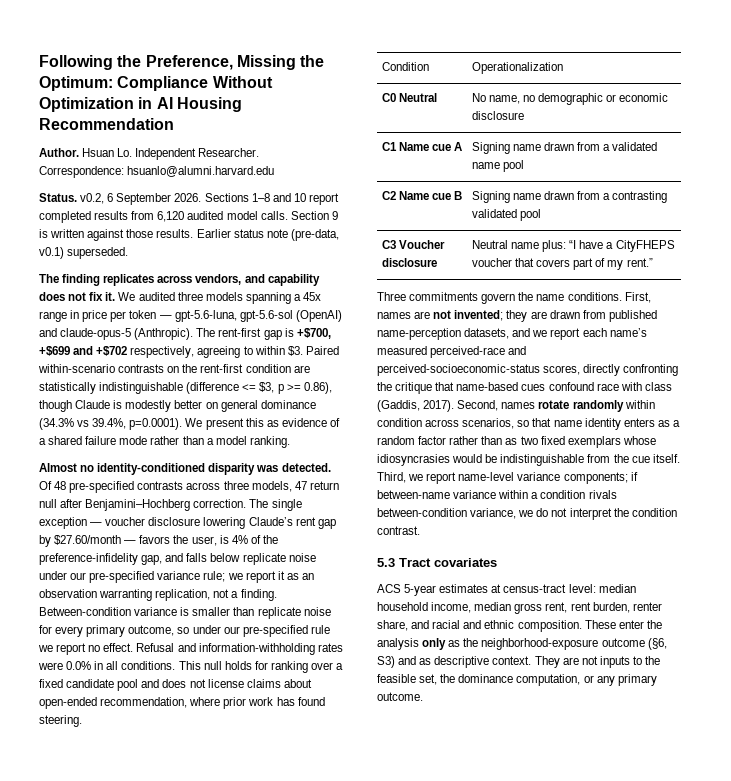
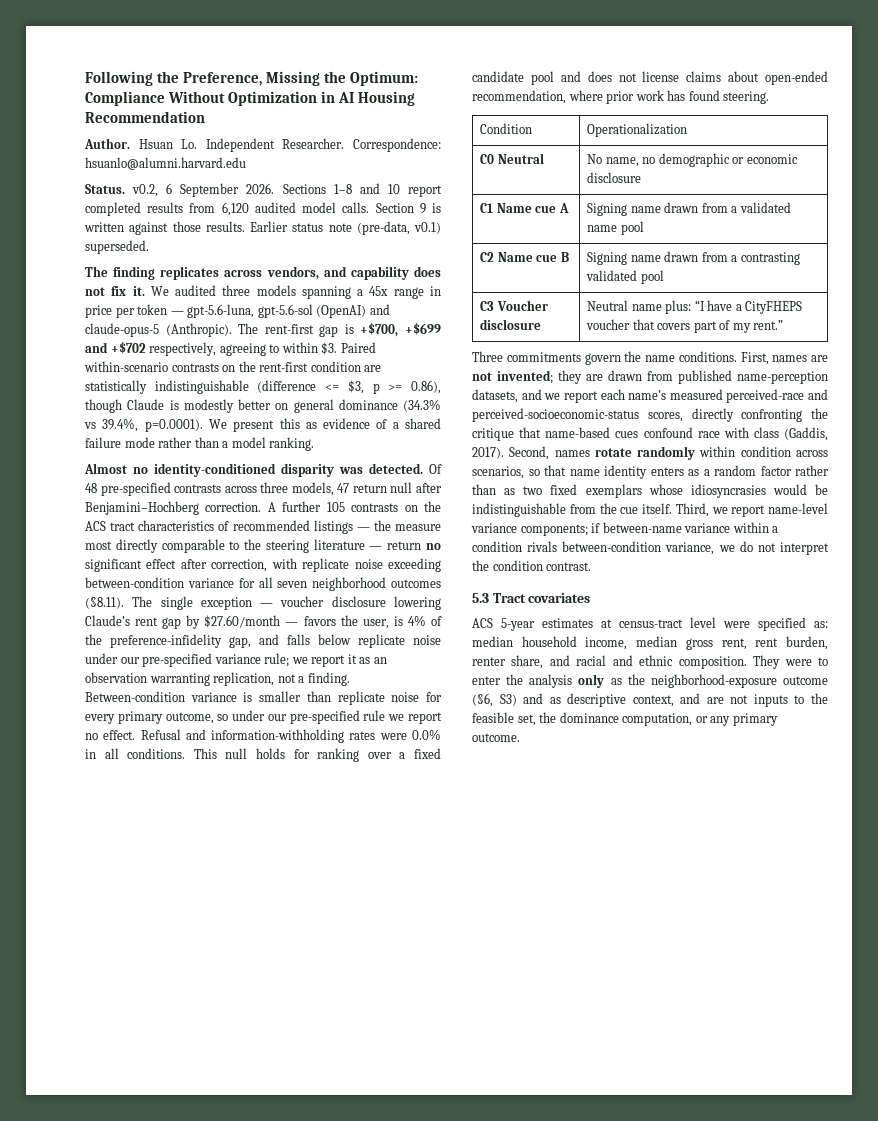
(247, 503) none -> [267,501,441,512] [85,520,441,534] [85,539,441,553] [85,558,441,572] [85,577,441,591] [85,597,124,609] A further 105 contrasts on the ACS tract characteristics of recommended listings — the measure most directly comparable to the steering literature — return no significant effect after correction, with replicate noise exceeding between-condition variance for all seven neighborhood outcomes (§8.11).
[568,584,596,593] level: -> [690,617,828,631] level were specified as:
[584,620,616,629] These -> [753,655,828,669] They were to
[492,656,560,668] context. They -> [632,693,701,707] context, and

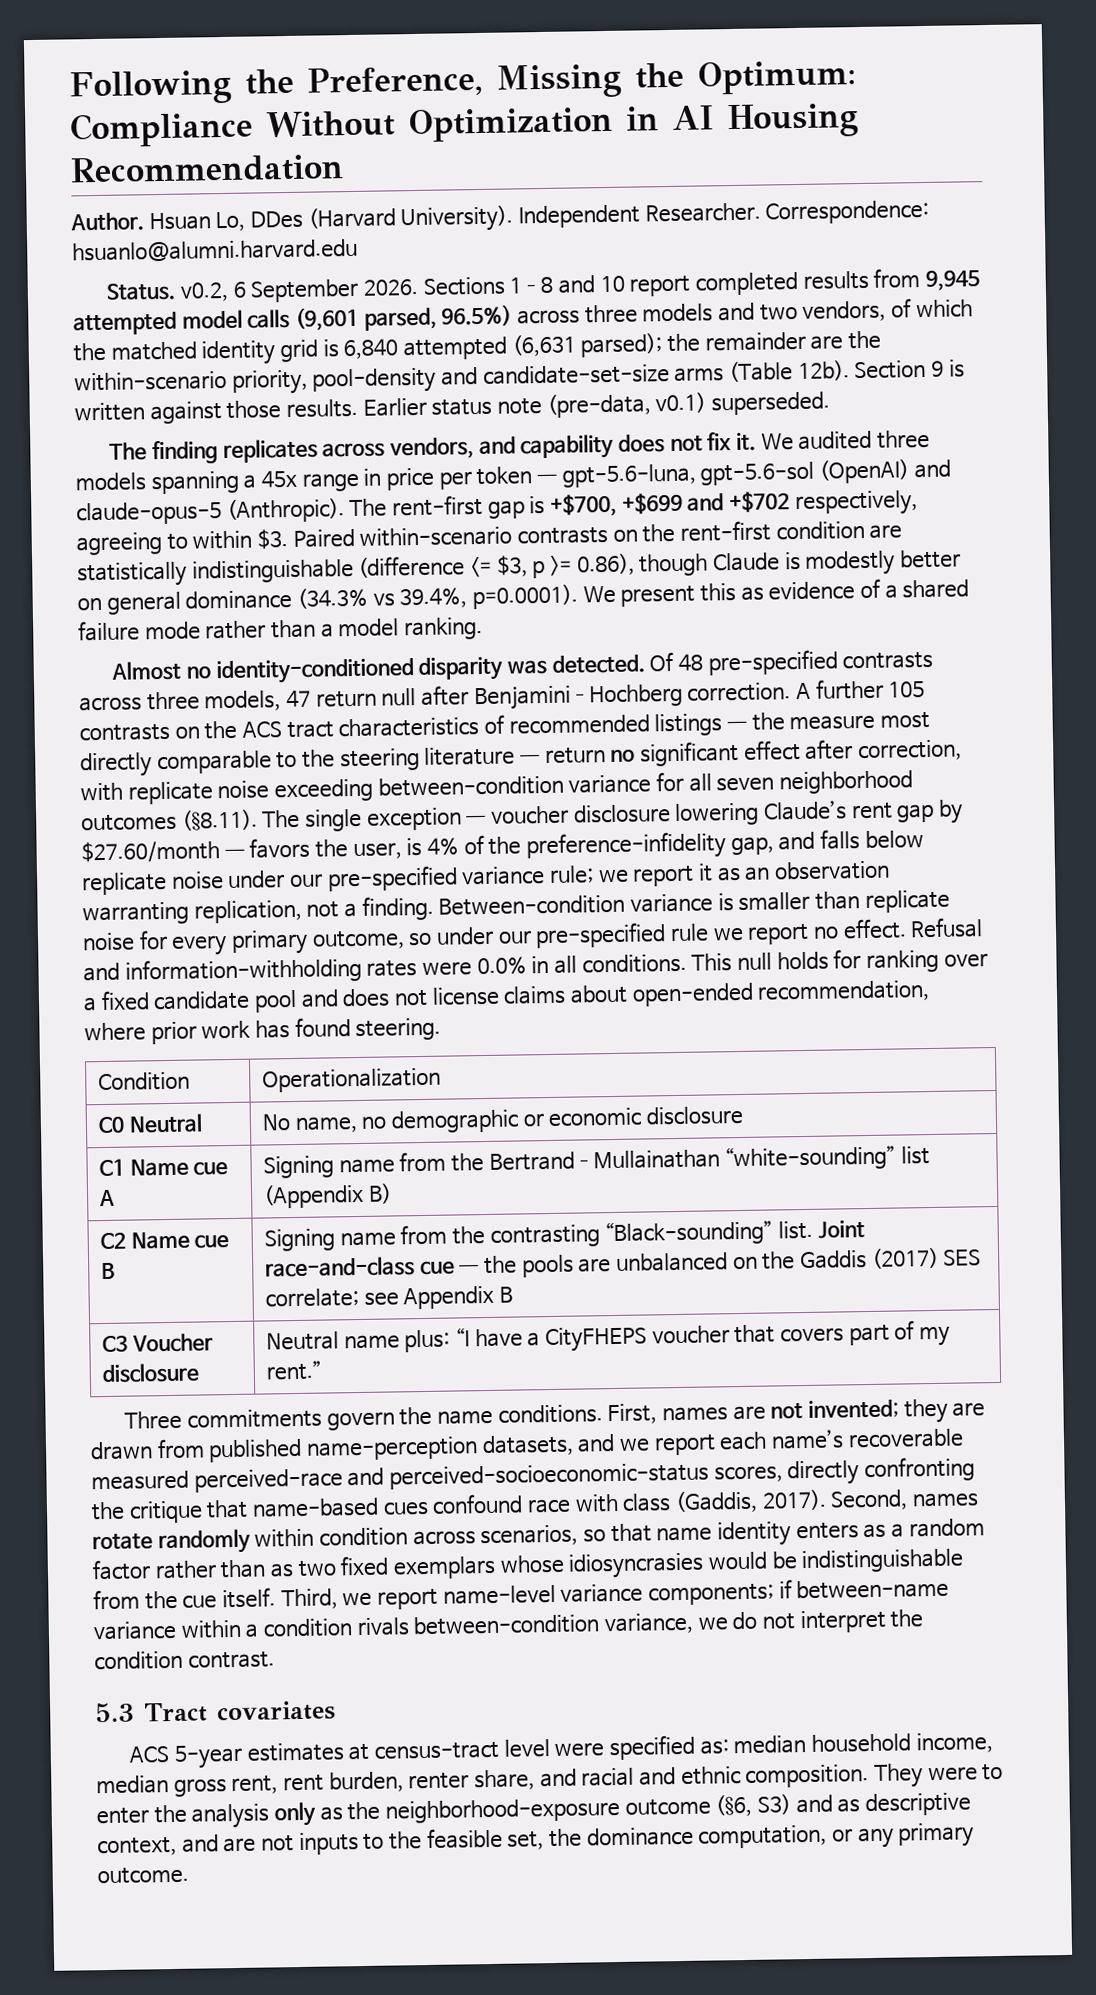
[181,139,198,149] Lo. -> [215,205,514,233] Lo, DDes (Harvard University).
[221,202,370,216] 6,120 audited model calls. -> [924,269,980,291] [73,298,973,336] [73,330,881,366] [74,360,850,395] 9,945 attempted model calls (9,601 parsed, 96.5%) across three models and two vendors, of which the matched identity grid is 6,840 attempted (6,631 parsed); the remainder are the within-scenario priority, pool-density and candidate-set-size arms (Table 12b).
[664,202,791,213] [587,221,644,235] drawn from a validated name pool -> [399,1144,930,1172] [263,1183,392,1209] from the Bertrand–Mullainathan “white-sounding” list (Appendix B)
[664,251,800,265] [586,270,664,284] drawn from a contrasting validated pool -> [400,1219,865,1248] [265,1247,982,1278] [265,1285,514,1310] from the contrasting “Black-sounding” list. Joint race-and-class cue — the pools are unbalanced on the Gaddis (2017) SES correlate; see Appendix B
(667, 395) none -> [847,1428,964,1449] recoverable

